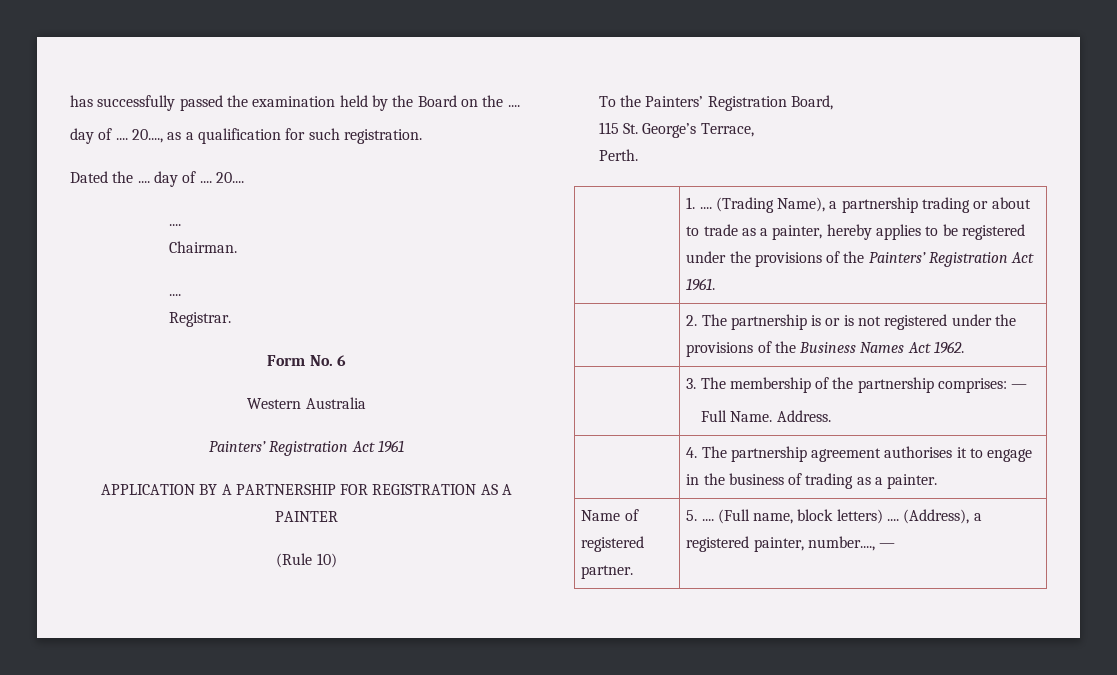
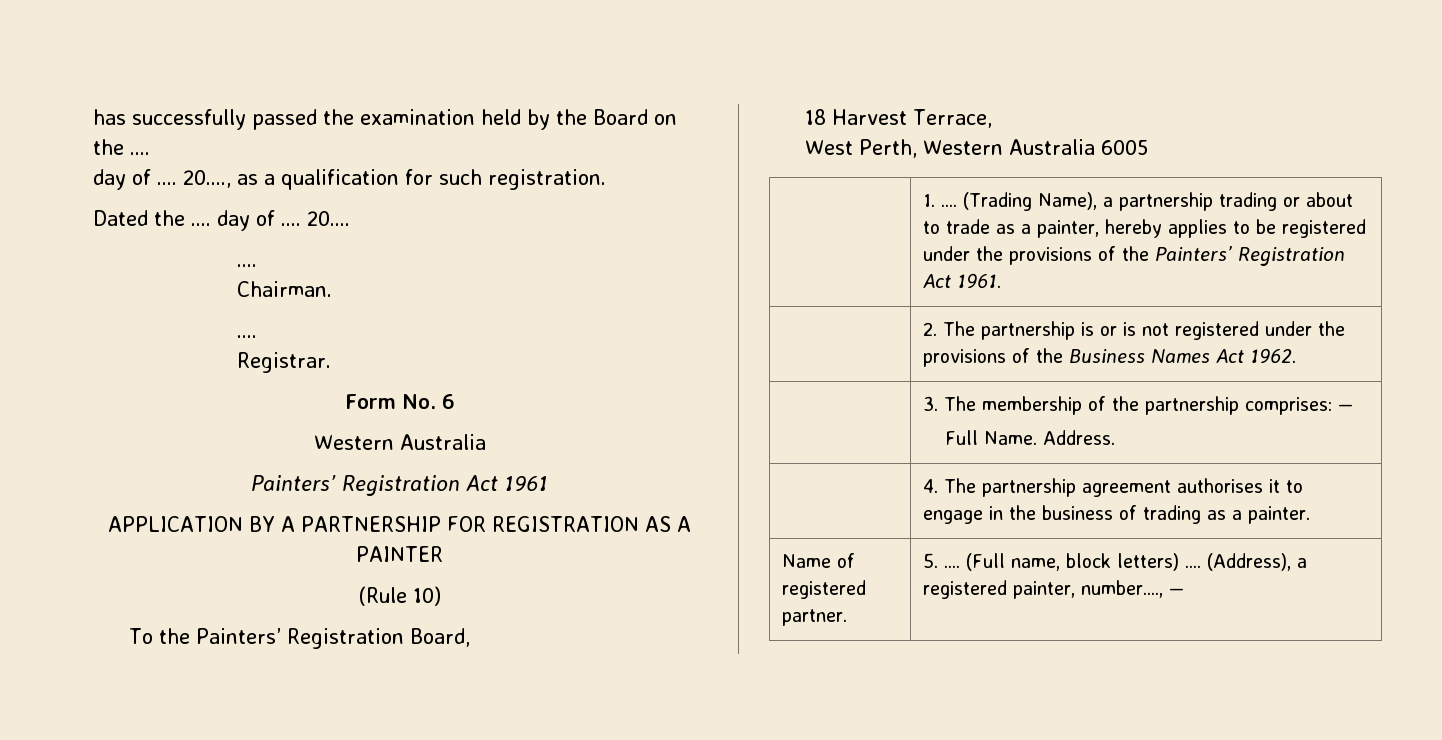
[598,122,754,138] [598,149,638,161] 115 St. George’s Terrace, // Perth. -> [805,109,993,128] [805,139,1149,158] 18 Harvest Terrace, // West Perth, Western Australia 6005

